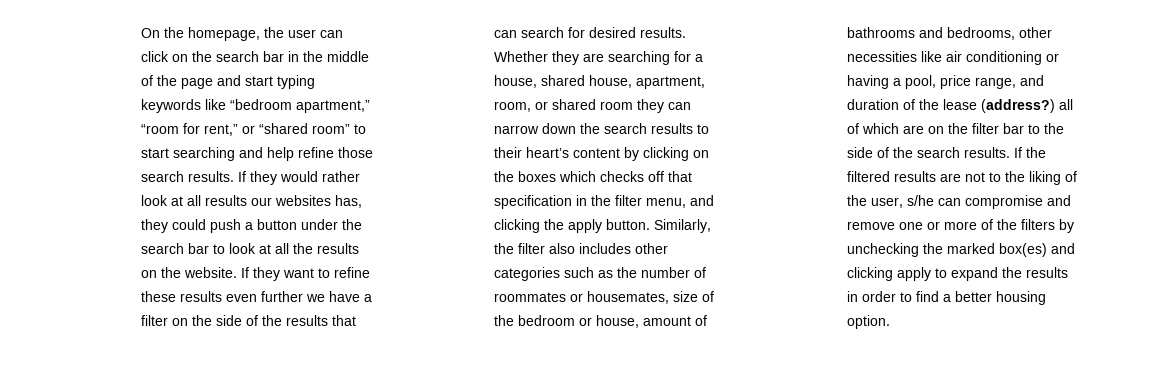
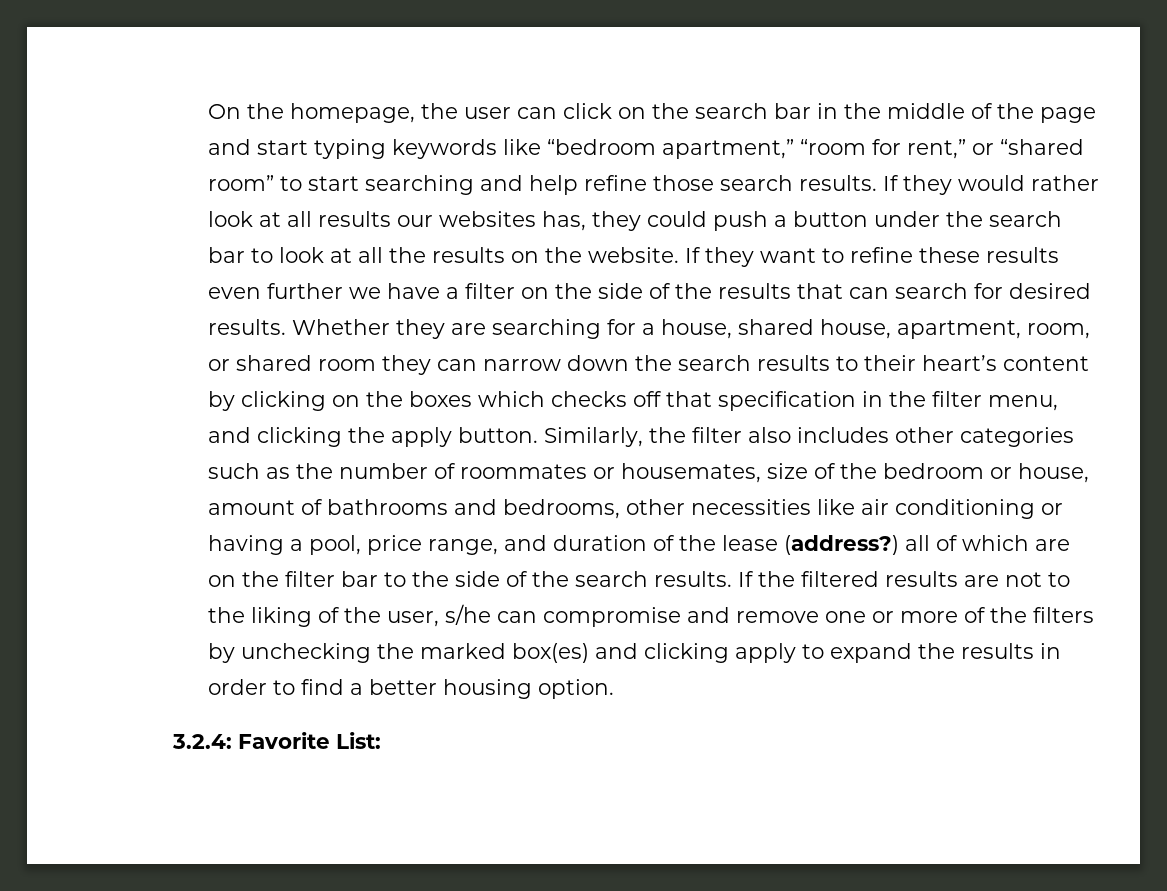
(891, 322) none -> [171,732,381,749] // 3.2.4: Favorite List:

